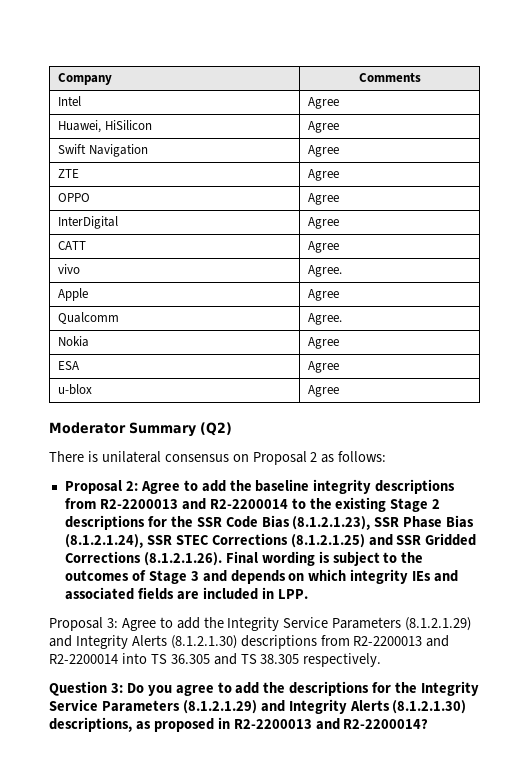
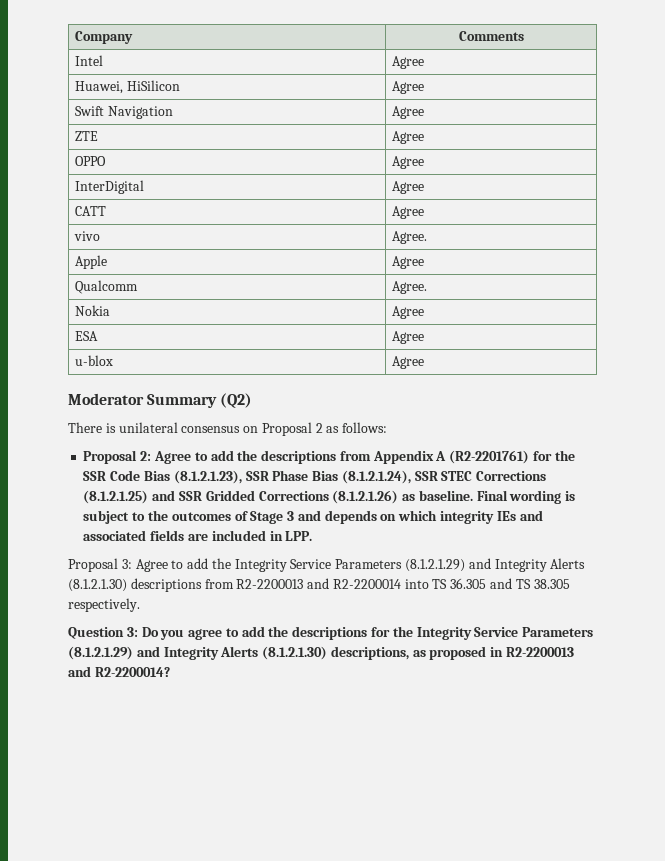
[255,479,456,494] [64,497,441,512] [64,515,145,530] baseline integrity descriptions from R2-2200013 and R2-2200014 to the existing Stage 2 descriptions -> [261,450,530,464] descriptions from Appendix A (R2-2201761)
[143,552,222,566] (8.1.2.1.26). -> [332,490,473,504] (8.1.2.1.26) as baseline.

